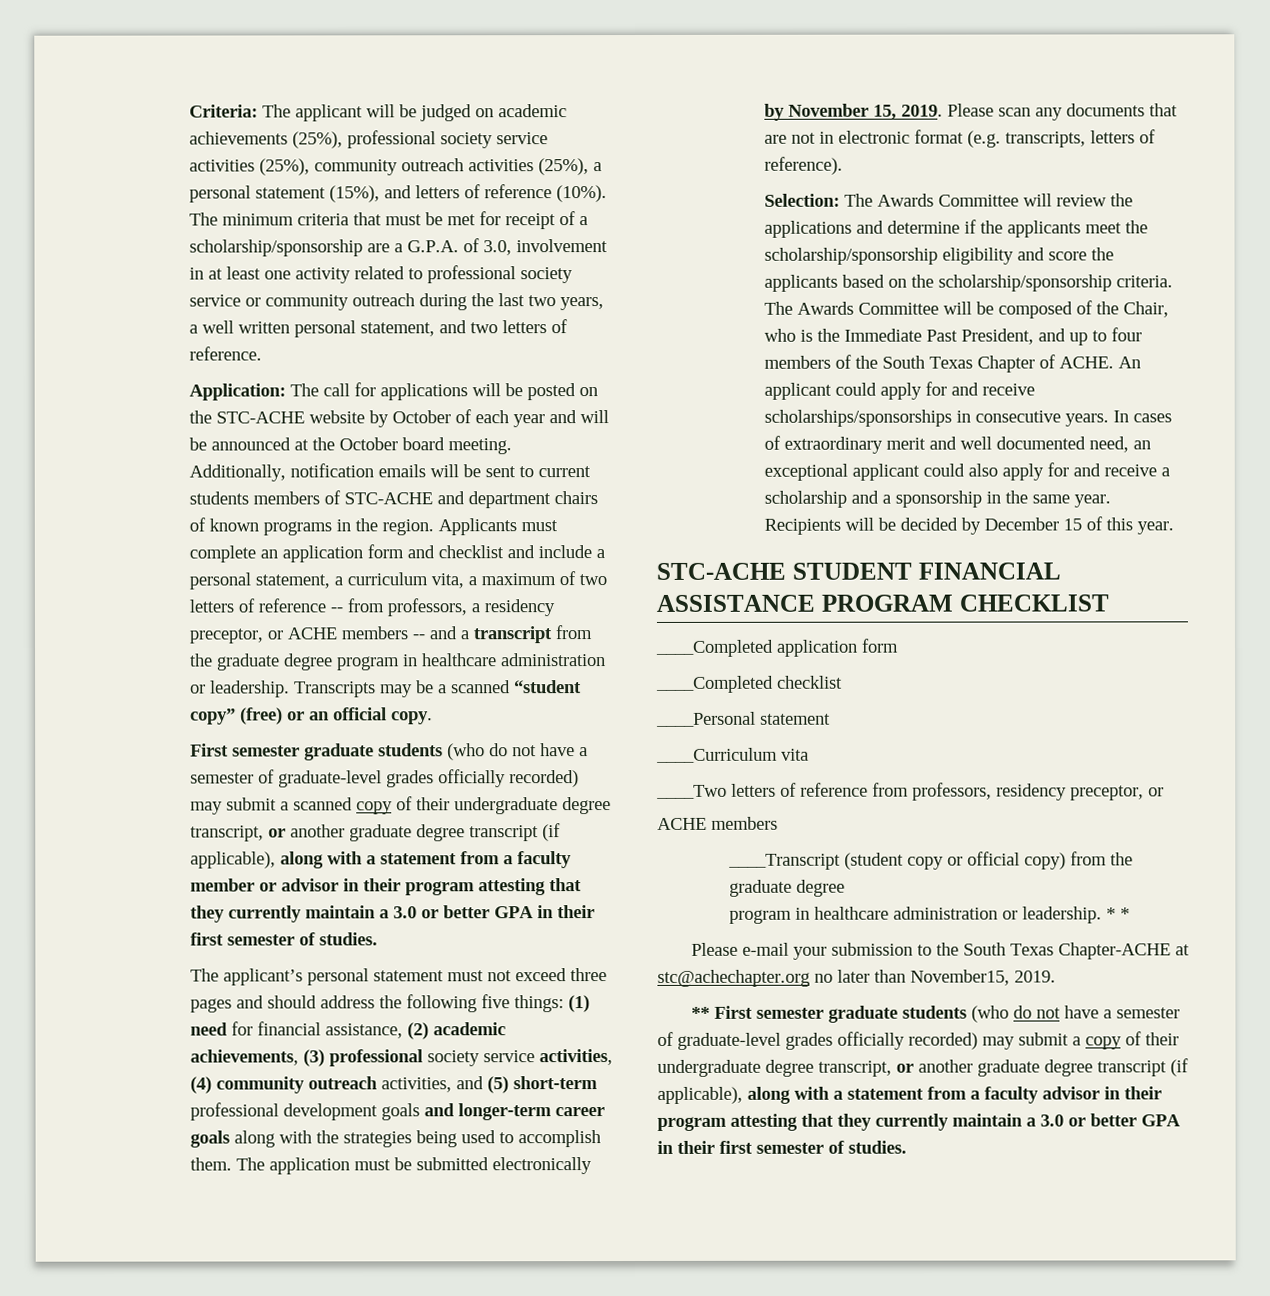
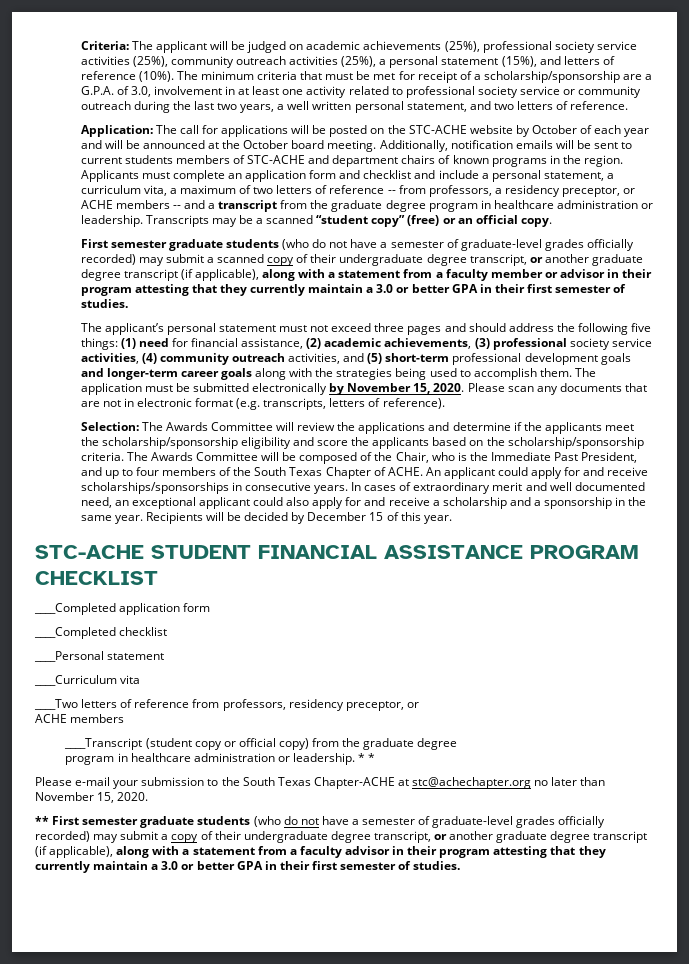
[901,104,944,117] 2019. -> [433,383,465,392] 2020.
[910,969,1056,986] November15, 2019. -> [35,792,149,803] November 15, 2020.

